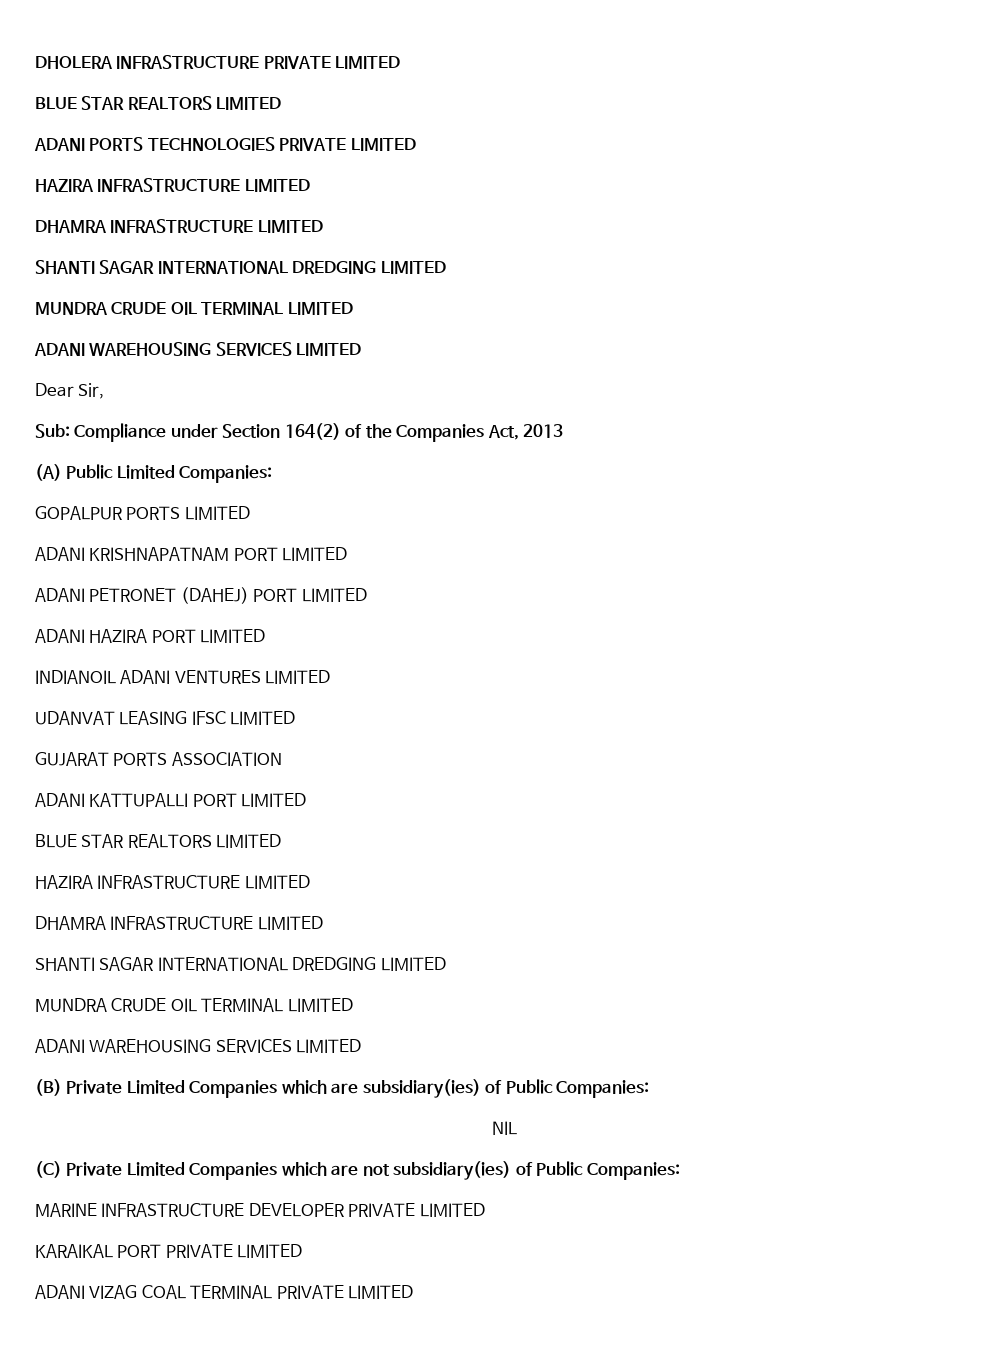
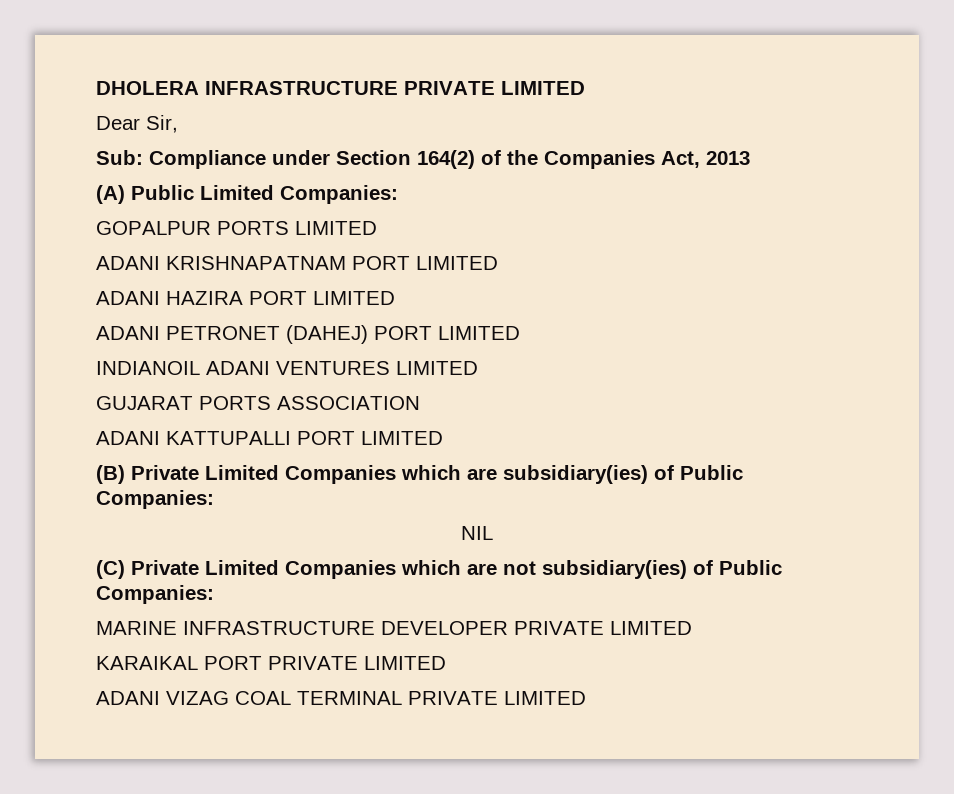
[35,96,282,110] [34,137,416,151] [35,178,310,192] [35,219,323,233] [35,260,446,274] [35,302,353,315] [34,342,362,356] // BLUE STAR REALTORS LIMITED // ADANI PORTS TECHNOLOGIES PRIVATE LIMITED // HAZIRA INFRASTRUCTURE LIMITED // DHAMRA INFRASTRUCTURE LIMITED // SHANTI SAGAR INTERNATIONAL DREDGING LIMITED // MUNDRA CRUDE OIL TERMINAL LIMITED // ADANI WAREHOUSING SERVICES LIMITED -> (585, 88) none
[89,587,367,604] [35,629,148,643] PETRONET (DAHEJ) PORT LIMITED // ADANI HAZIRA -> [166,291,395,305] [96,325,368,344] HAZIRA PORT LIMITED // ADANI PETRONET (DAHEJ)
[35,711,296,725] // UDANVAT LEASING IFSC LIMITED -> (478, 368) none
[35,834,282,848] [35,875,310,889] [35,916,323,930] [35,957,446,971] [35,998,353,1012] [35,1039,362,1053] // BLUE STAR REALTORS LIMITED // HAZIRA INFRASTRUCTURE LIMITED // DHAMRA INFRASTRUCTURE LIMITED // SHANTI SAGAR INTERNATIONAL DREDGING LIMITED // MUNDRA CRUDE OIL TERMINAL LIMITED // ADANI WAREHOUSING SERVICES LIMITED -> (443, 438) none

